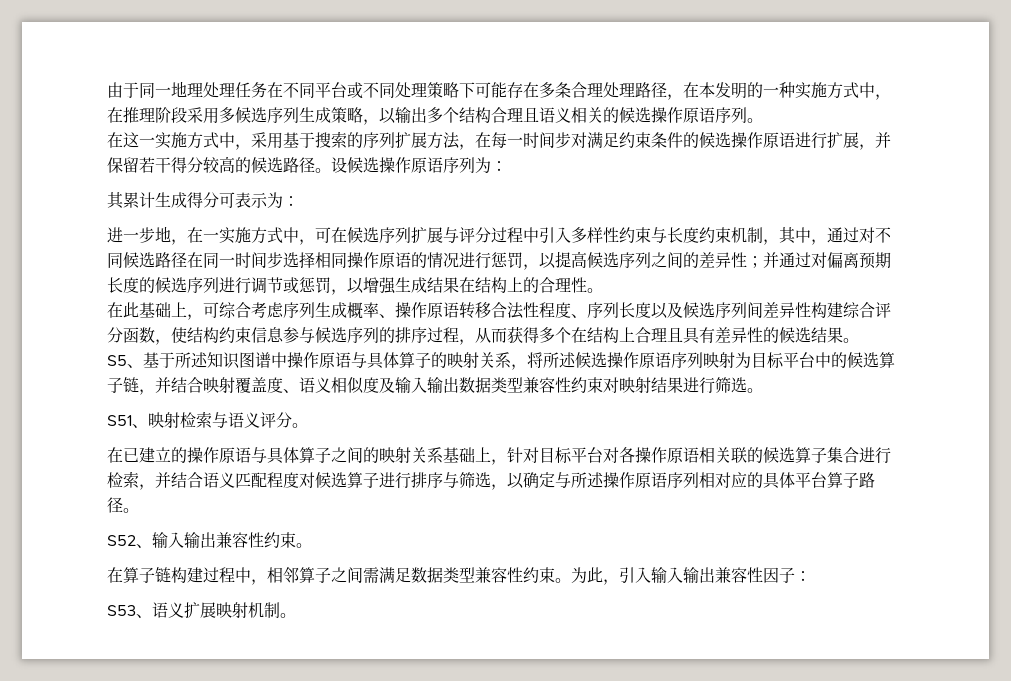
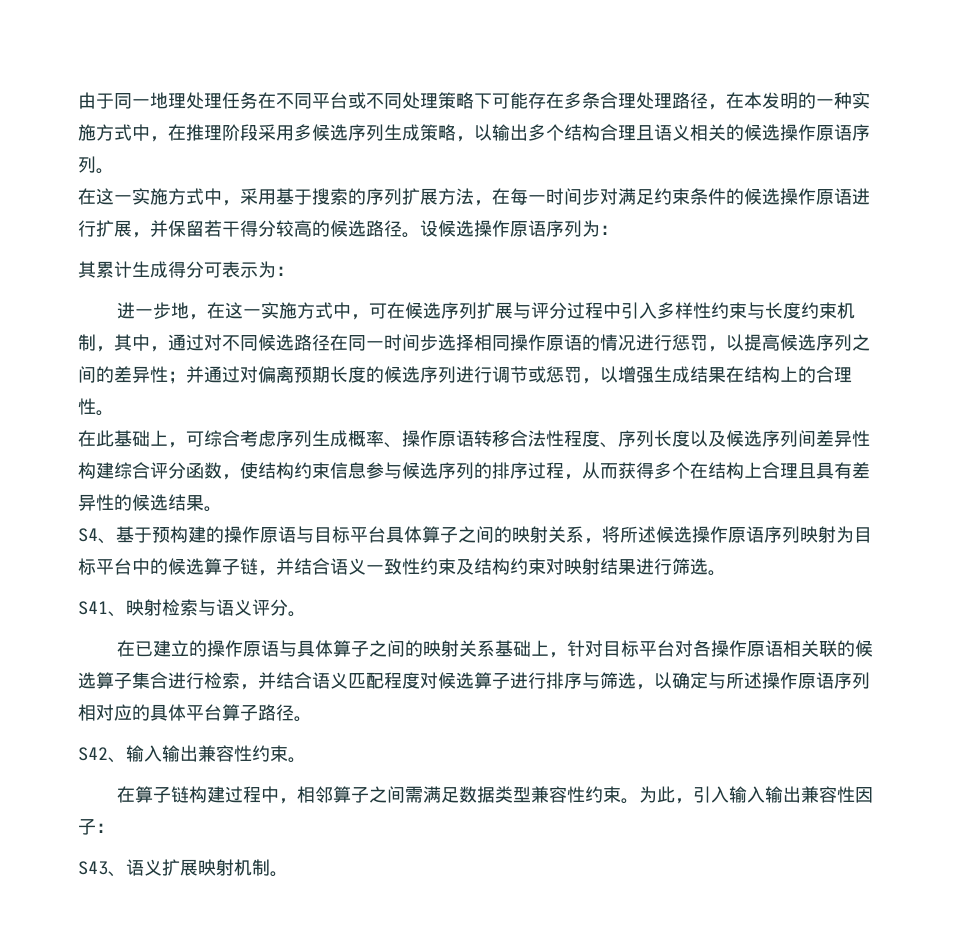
(203, 235) none -> [225,302,244,319] 这
[107,352,431,369] S5、基于所述知识图谱中操作原语与具体算子 -> [78,526,494,544] S4、基于预构建的操作原语与目标平台具体算子之间
[203,377,571,394] 映射覆盖度、语义相似度及输入输出数据类型兼容性 -> [330,558,510,575] 语义一致性约束及结构
[107,415,132,426] S51 -> [78,601,108,615] S41
[107,535,136,546] S52 -> [78,747,108,761] S42
[107,605,136,616] S53 -> [78,861,108,875] S43

